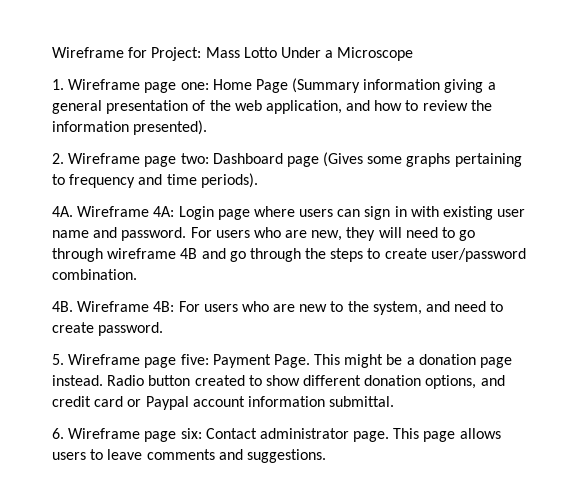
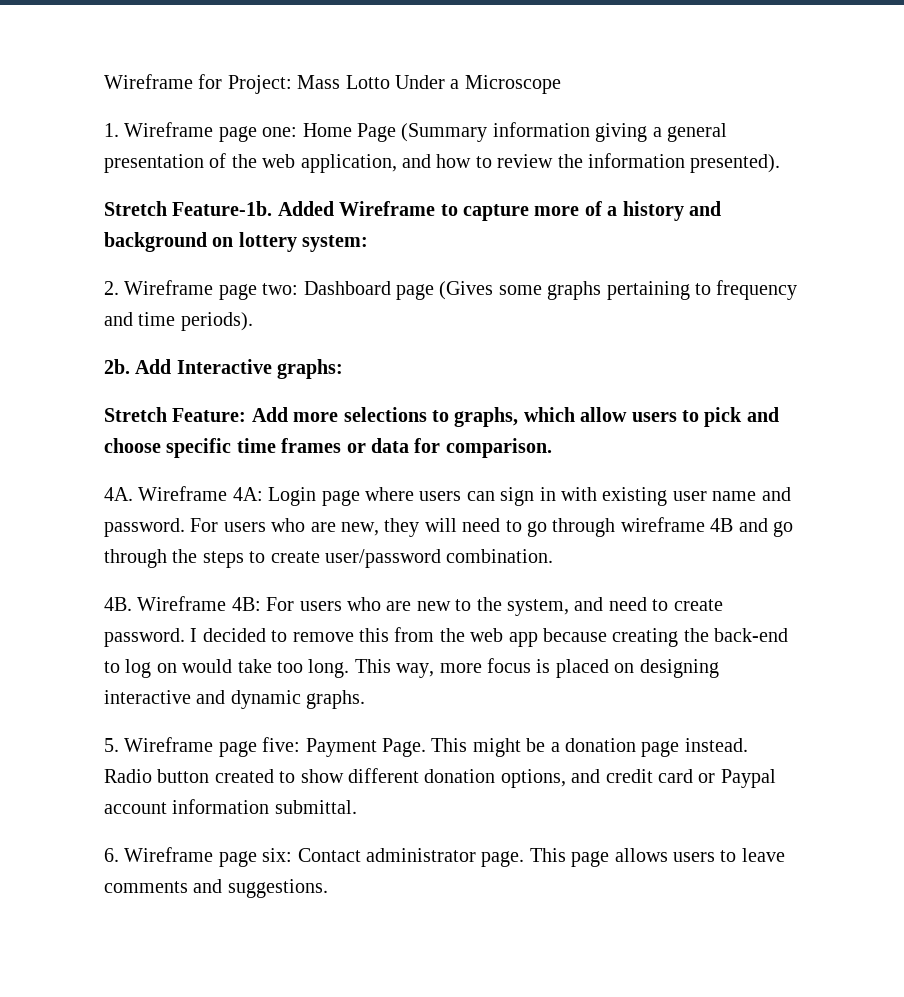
(208, 127) none -> [104,201,721,221] [104,232,369,252] // Stretch Feature-1b. Added Wireframe to capture more of a history and background on lottery system:
(258, 180) none -> [104,359,344,379] [104,407,779,427] [104,438,552,458] // 2b. Add Interactive graphs: // Stretch Feature: Add more selections to graphs, which allow users to pick and choose specific time frames or data for comparison.
(164, 329) none -> [190,627,789,647] [104,658,719,678] [104,690,366,709] I decided to remove this from the web app because creating the back-end to log on would take too long. This way, more focus is placed on designing interactive and dynamic graphs.

